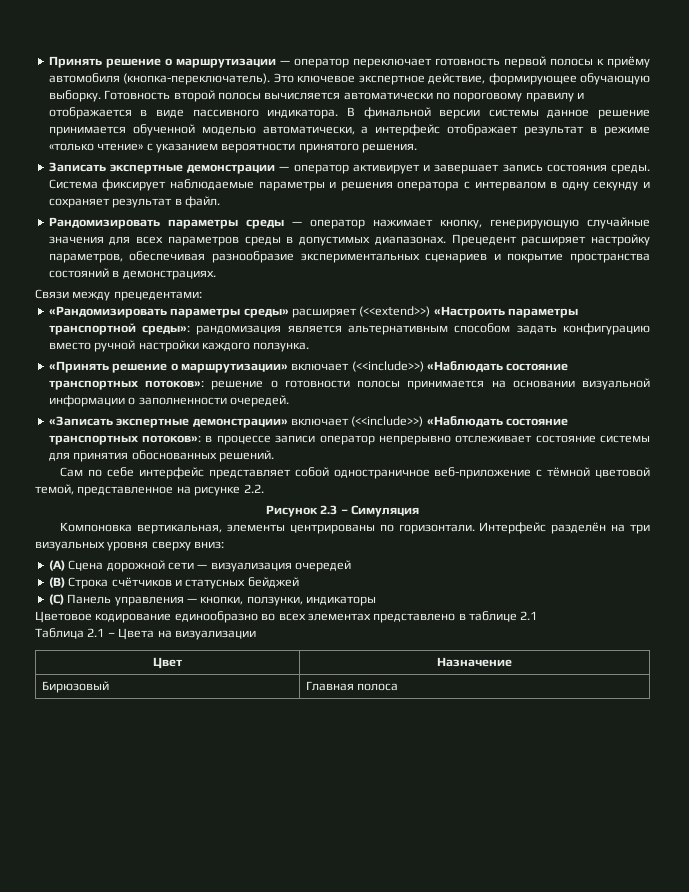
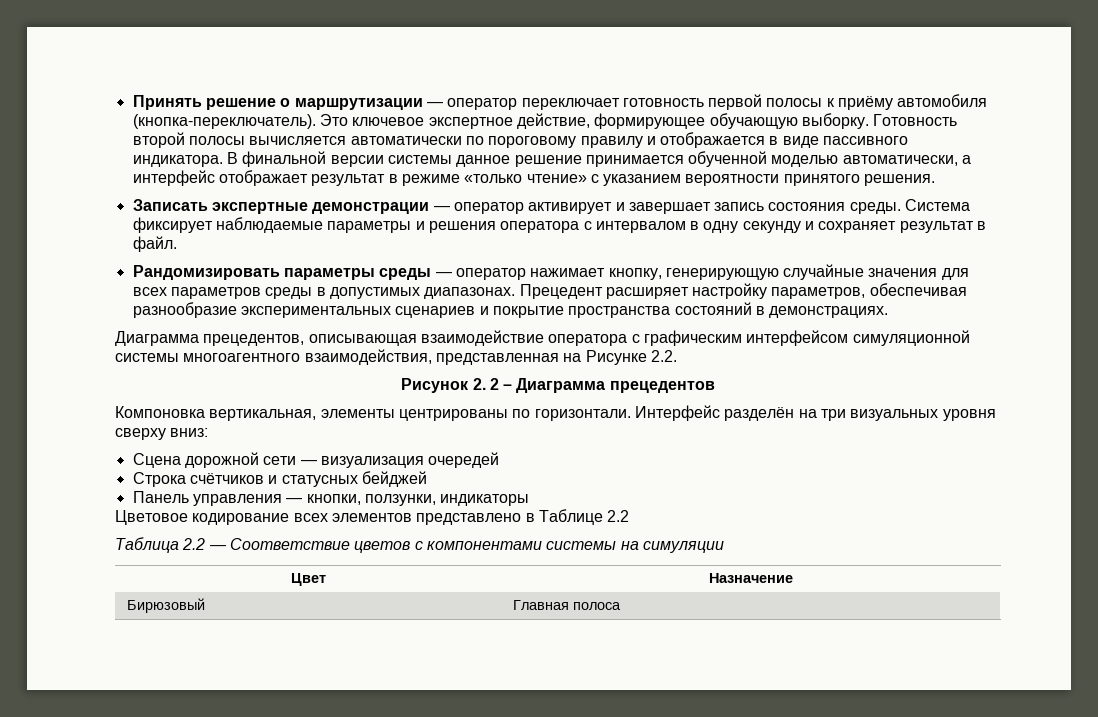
[35,289,202,301] [48,306,578,318] [48,323,650,335] [48,340,310,352] [48,361,569,373] [48,378,650,390] [48,395,289,407] [48,416,568,428] [48,435,650,445] [48,450,274,462] [60,467,650,479] [35,484,264,496] [265,505,420,517] Связи между прецедентами: // «Рандомизировать параметры среды» расширяет (<<extend>>) «Настроить параметры транспортной среды»: рандомизация является альтернативным способом задать конфигурацию вместо ручной настройки каждого ползунка. // «Принять решение о маршрутизации» включает (<<include>>) «Наблюдать состояние транспортных потоков»: решение о готовности полосы принимается на основании визуальной информации о заполненности очередей. // «Записать экспертные демонстрации» включает (<<include>>) «Наблюдать состояние транспортных потоков»: в процессе записи оператор непрерывно отслеживает состояние системы для принятия обоснованных решений. // Сам по себе интерфейс представляет собой одностраничное веб-приложение с тёмной цветовой темой, представленное на рисунке 2.2. // Рисунок 2.3 – Симуляция -> [115,330,970,346] [115,349,677,365] [401,378,715,393] Диаграмма прецедентов, описывающая взаимодействие оператора с графическим интерфейсом симуляционной системы многоагентного взаимодействия, представленная на Рисунке 2.2. // Рисунок 2. 2 – Диаграмма прецедентов
[48,560,65,571] (A) -> (209, 432) none
[48,577,65,588] (B) -> (500, 460) none
[48,594,64,605] (C) -> (427, 479) none
[174,611,538,623] [35,628,256,640] единообразно во всех элементах представлено в таблице 2.1 // Таблица 2.1 – Цвета на визуализации -> [293,509,630,525] [115,537,724,553] всех элементов представлено в Таблице 2.2 // Таблица 2.2 — Соответствие цветов с компонентами системы на симуляции

